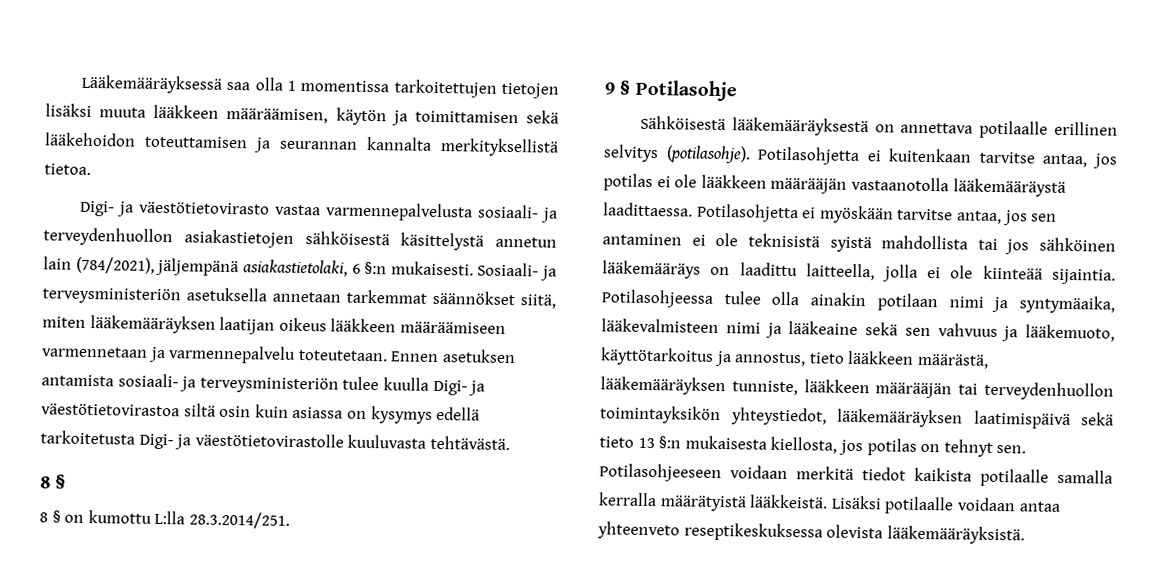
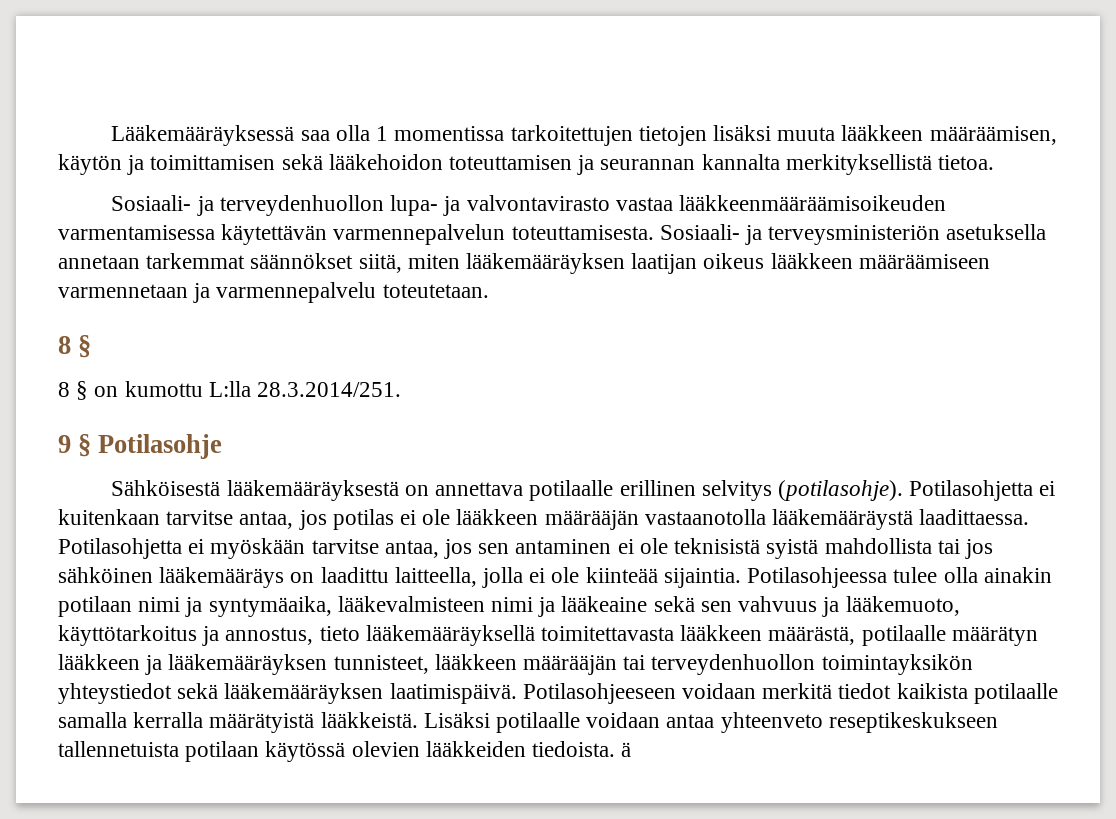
[78,200,558,223] [43,227,557,251] [43,256,474,277] Digi- ja väestötietovirasto vastaa varmennepalvelusta sosiaali- ja terveydenhuollon asiakastietojen sähköisestä käsittelystä annetun lain (784/2021), jäljempänä asiakastietolaki, 6 §:n mukaisesti. -> [111,195,946,216] [58,224,654,245] Sosiaali- ja terveydenhuollon lupa- ja valvontavirasto vastaa lääkkeenmääräämisoikeuden varmentamisessa käytettävän varmennepalvelun toteuttamisesta.
[390,349,516,364] [41,373,486,396] [41,403,481,424] [40,430,510,451] Ennen asetuksen antamista sosiaali- ja terveysministeriön tulee kuulla Digi- ja väestötietovirastoa siltä osin kuin asiassa on kysymys edellä tarkoitetusta Digi- ja väestötietovirastolle kuuluvasta tehtävästä. -> (489, 291) none
[847,350,989,369] [600,376,798,396] lääkkeen määrästä, lääkemääräyksen tunniste, -> [365,625,1038,646] [58,654,429,675] lääkemääräyksellä toimitettavasta lääkkeen määrästä, potilaalle määrätyn lääkkeen ja lääkemääräyksen tunnisteet,
[730,407,1114,430] [599,435,1027,457] yhteystiedot, lääkemääräyksen laatimispäivä sekä tieto 13 §:n mukaisesta kiellosta, jos potilas on tehnyt sen. -> [58,683,517,704] yhteystiedot sekä lääkemääräyksen laatimispäivä.
[683,522,1025,545] reseptikeskuksessa olevista lääkemääräyksistä. -> [828,712,998,733] [58,741,632,762] reseptikeskukseen tallennetuista potilaan käytössä olevien lääkkeiden tiedoista. ä

